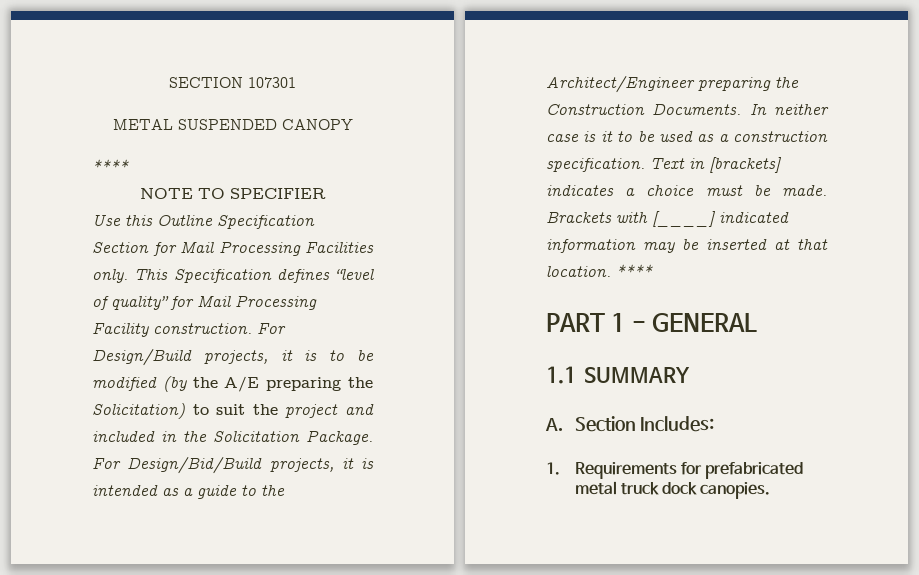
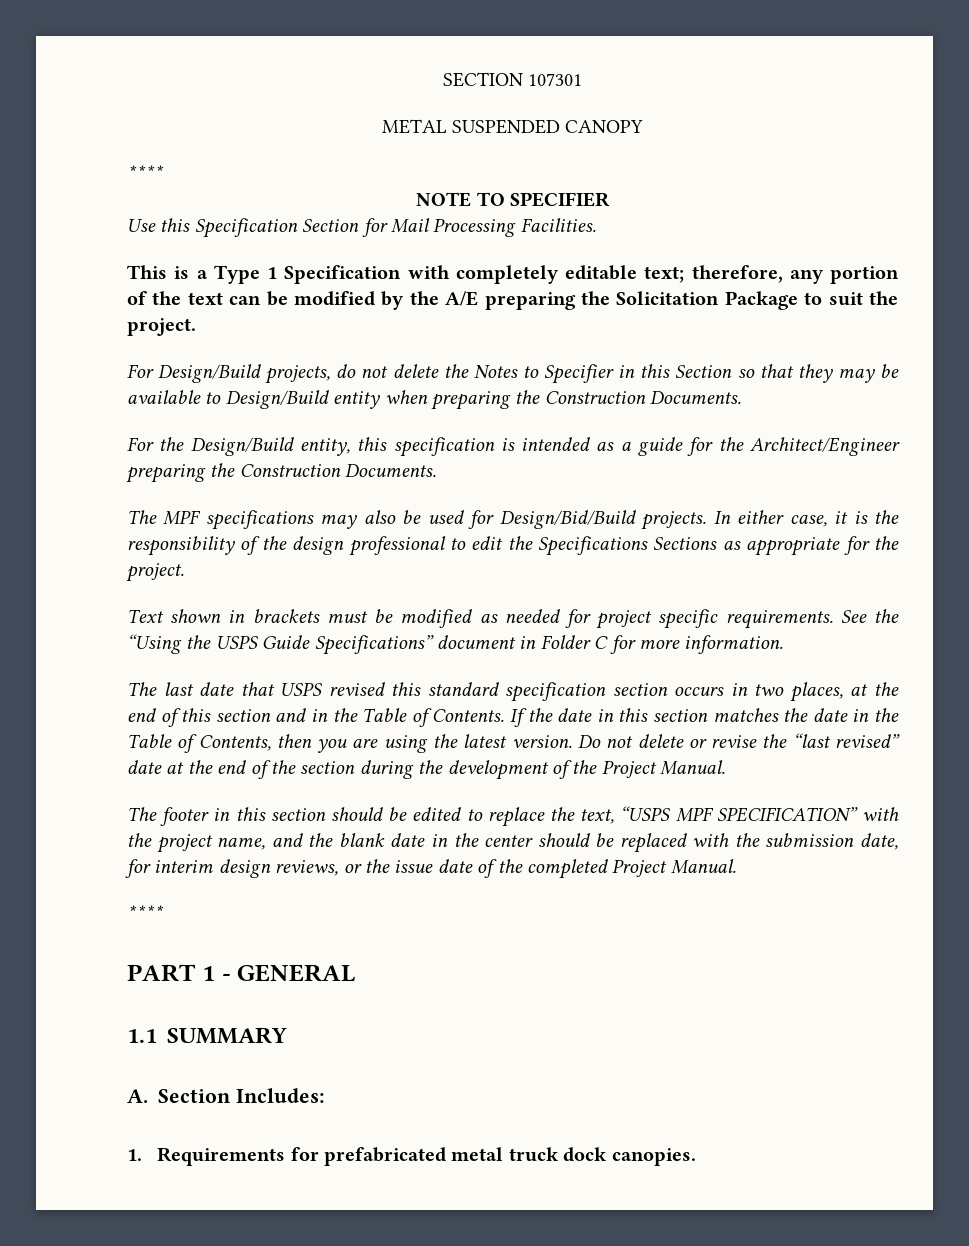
[157,215,213,226] Outline -> (191, 225) none
[305,242,374,253] [92,269,374,283] [92,295,317,310] [92,323,286,337] [92,349,375,366] [92,376,187,392] Facilities only. This Specification defines “level of quality” for Mail Processing Facility construction. For Design/Build projects, it is to be modified (by -> [520,218,596,232] [127,265,899,284] [127,291,405,310] Facilities. // This is a Type 1 Specification with completely editable text; therefore, any portion of the text can be modified by
[92,403,185,419] Solicitation) -> [616,291,798,310] Solicitation Package
[285,404,374,418] [92,430,373,445] [92,457,354,474] project and included in the Solicitation Package. For Design/Bid/Build projects, it -> [127,318,196,336] [127,364,900,384] [127,390,742,410] [127,437,495,457] project. // For Design/Build projects, do not delete the Notes to Specifier in this Section so that they may be available to Design/Build entity when preparing the Construction Documents. // For the Design/Build entity, this specification
[241,485,256,496] to -> [687,437,714,456] for
[749,104,829,115] [546,131,828,142] [546,157,782,173] [546,185,827,196] [546,211,789,227] [546,239,828,253] [546,266,611,277] In neither case is it to be used as a construction specification. Text in [brackets] indicates a choice must be made. Brackets with [____] indicated information may be inserted at that location. -> [127,510,900,530] [127,536,899,556] [126,563,184,582] [127,609,899,629] [127,634,784,655] [127,682,899,702] [127,708,900,727] [127,733,900,753] [127,760,726,780] [127,806,899,827] [127,833,898,853] [125,859,736,879] // The MPF specifications may also be used for Design/Bid/Build projects. In either case, it is the responsibility of the design professional to edit the Specifications Sections as appropriate for the project. // Text shown in brackets must be modified as needed for project specific requirements. See the “Using the USPS Guide Specifications” document in Folder C for more information. // The last date that USPS revised this standard specification section occurs in two places, at the end of this section and in the Table of Contents. If the date in this section matches the date in the Table of Contents, then you are using the latest version. Do not delete or revise the “last revised” date at the end of the section during the development of the Project Manual. // The footer in this section should be edited to replace the text, “USPS MPF SPECIFICATION” with the project name, and the blank date in the center should be replaced with the submission date, for interim design reviews, or the issue date of the completed Project Manual. //

